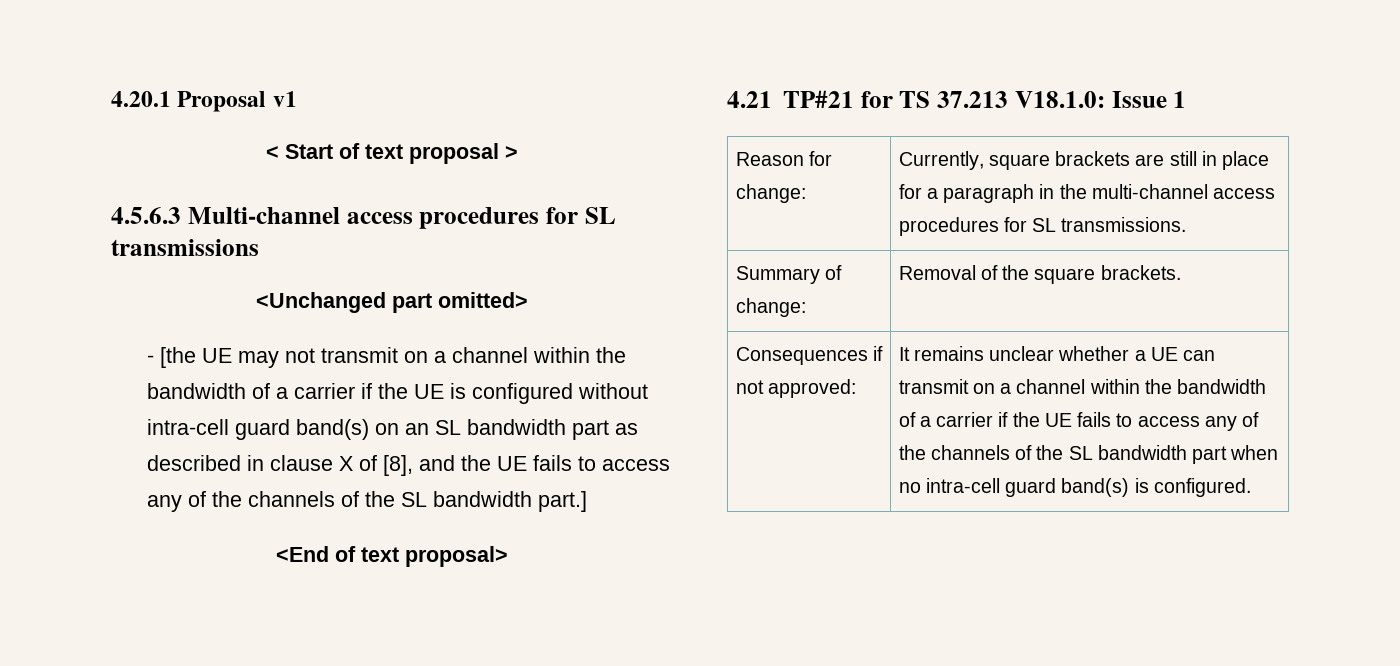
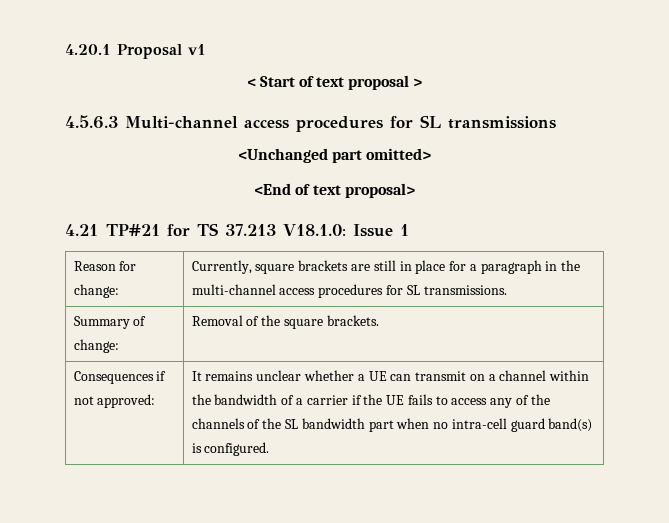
[147,347,627,368] [147,383,649,404] [147,419,639,440] [147,455,671,476] [147,491,588,512] // - [the UE may not transmit on a channel within the bandwidth of a carrier if the UE is configured without intra-cell guard band(s) on an SL bandwidth part as described in clause X of [8], and the UE fails to access any of the channels of the SL bandwidth part.] -> (432, 154) none

